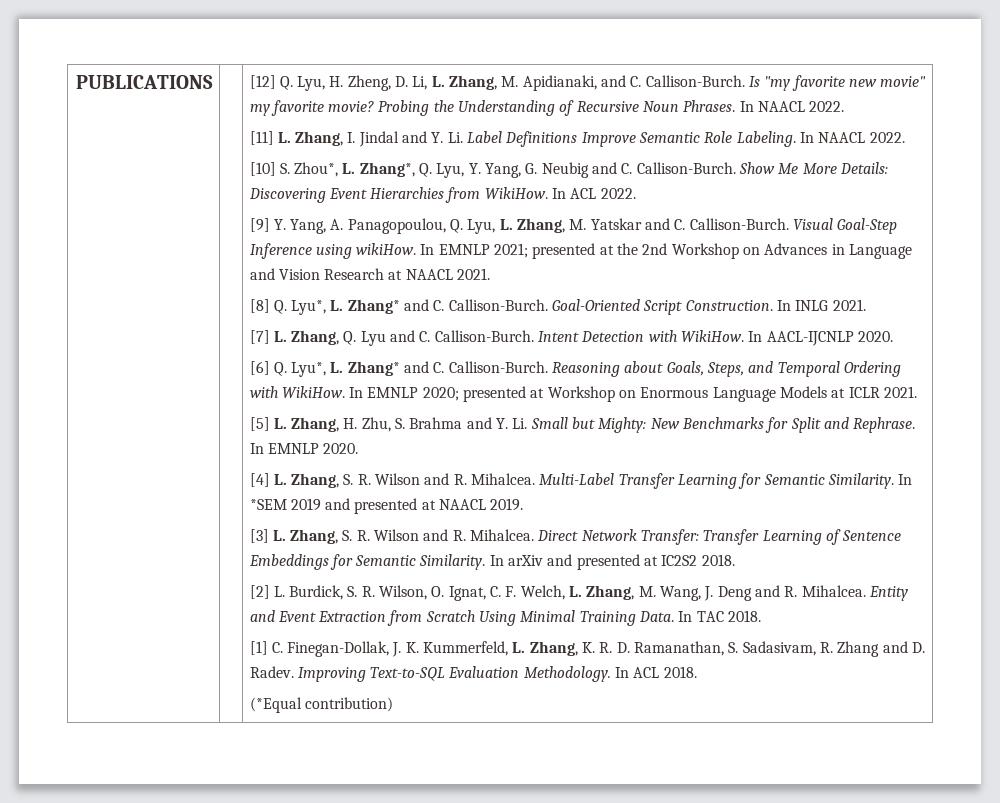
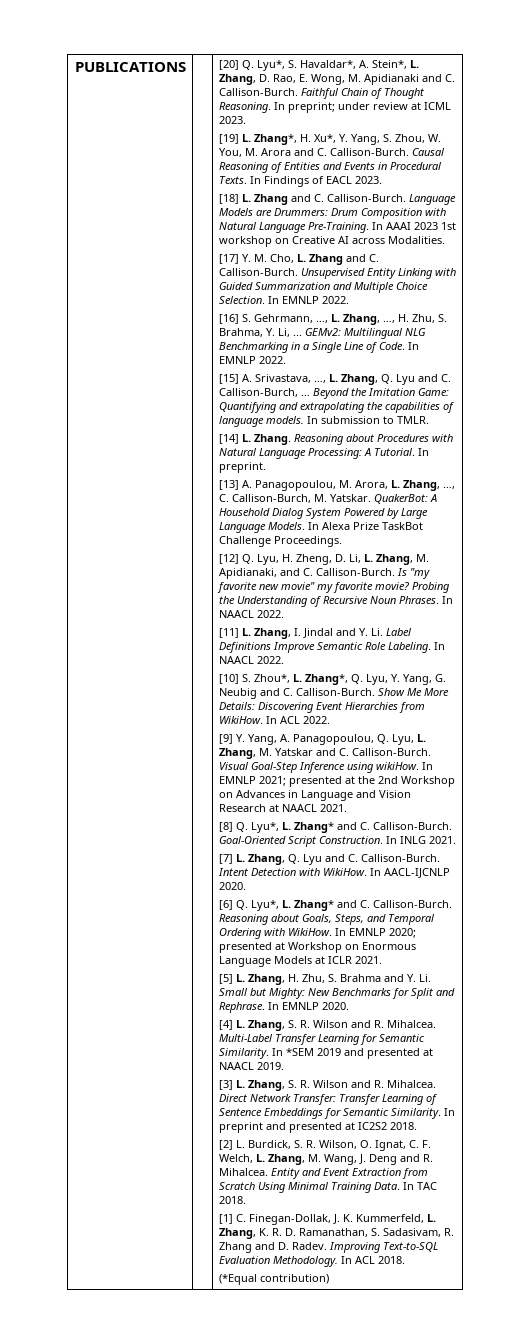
(214, 82) none -> [218,60,419,71] [218,74,455,85] [218,88,424,99] [218,102,451,113] [218,116,246,124] [218,134,441,145] [218,148,445,157] [218,162,442,173] [218,176,382,187] [218,194,456,205] [218,208,446,219] [218,222,456,233] [218,236,445,247] [218,254,379,265] [218,268,456,279] [218,282,428,293] [218,296,349,304] [218,314,447,325] [218,328,426,339] [218,342,419,353] [218,356,286,364] [218,374,451,385] [218,388,449,399] [218,402,454,413] [218,416,429,427] [218,434,453,445] [218,448,429,459] [218,462,266,473] [218,480,455,491] [218,494,437,504] [218,508,428,519] [218,522,423,533] [218,536,342,547] [20] Q. Lyu*, S. Havaldar*, A. Stein*, L. Zhang, D. Rao, E. Wong, M. Apidianaki and C. Callison-Burch. Faithful Chain of Thought Reasoning. In preprint; under review at ICML 2023. // [19] L. Zhang*, H. Xu*, Y. Yang, S. Zhou, W. You, M. Arora and C. Callison-Burch. Causal Reasoning of Entities and Events in Procedural Texts. In Findings of EACL 2023. // [18] L. Zhang and C. Callison-Burch. Language Models are Drummers: Drum Composition with Natural Language Pre-Training. In AAAI 2023 1st workshop on Creative AI across Modalities. // [17] Y. M. Cho, L. Zhang and C. Callison-Burch. Unsupervised Entity Linking with Guided Summarization and Multiple Choice Selection. In EMNLP 2022. // [16] S. Gehrmann, …, L. Zhang, …, H. Zhu, S. Brahma, Y. Li, ... GEMv2: Multilingual NLG Benchmarking in a Single Line of Code. In EMNLP 2022. // [15] A. Srivastava, …, L. Zhang, Q. Lyu and C. Callison-Burch, … Beyond the Imitation Game: Quantifying and extrapolating the capabilities of language models. In submission to TMLR. // [14] L. Zhang. Reasoning about Procedures with Natural Language Processing: A Tutorial. In preprint. // [13] A. Panagopoulou, M. Arora, L. Zhang, …, C. Callison-Burch, M. Yatskar. QuakerBot: A Household Dialog System Powered by Large Language Models. In Alexa Prize TaskBot Challenge Proceedings. //
[508,555,544,566] arXiv -> [218,1122,263,1133] preprint

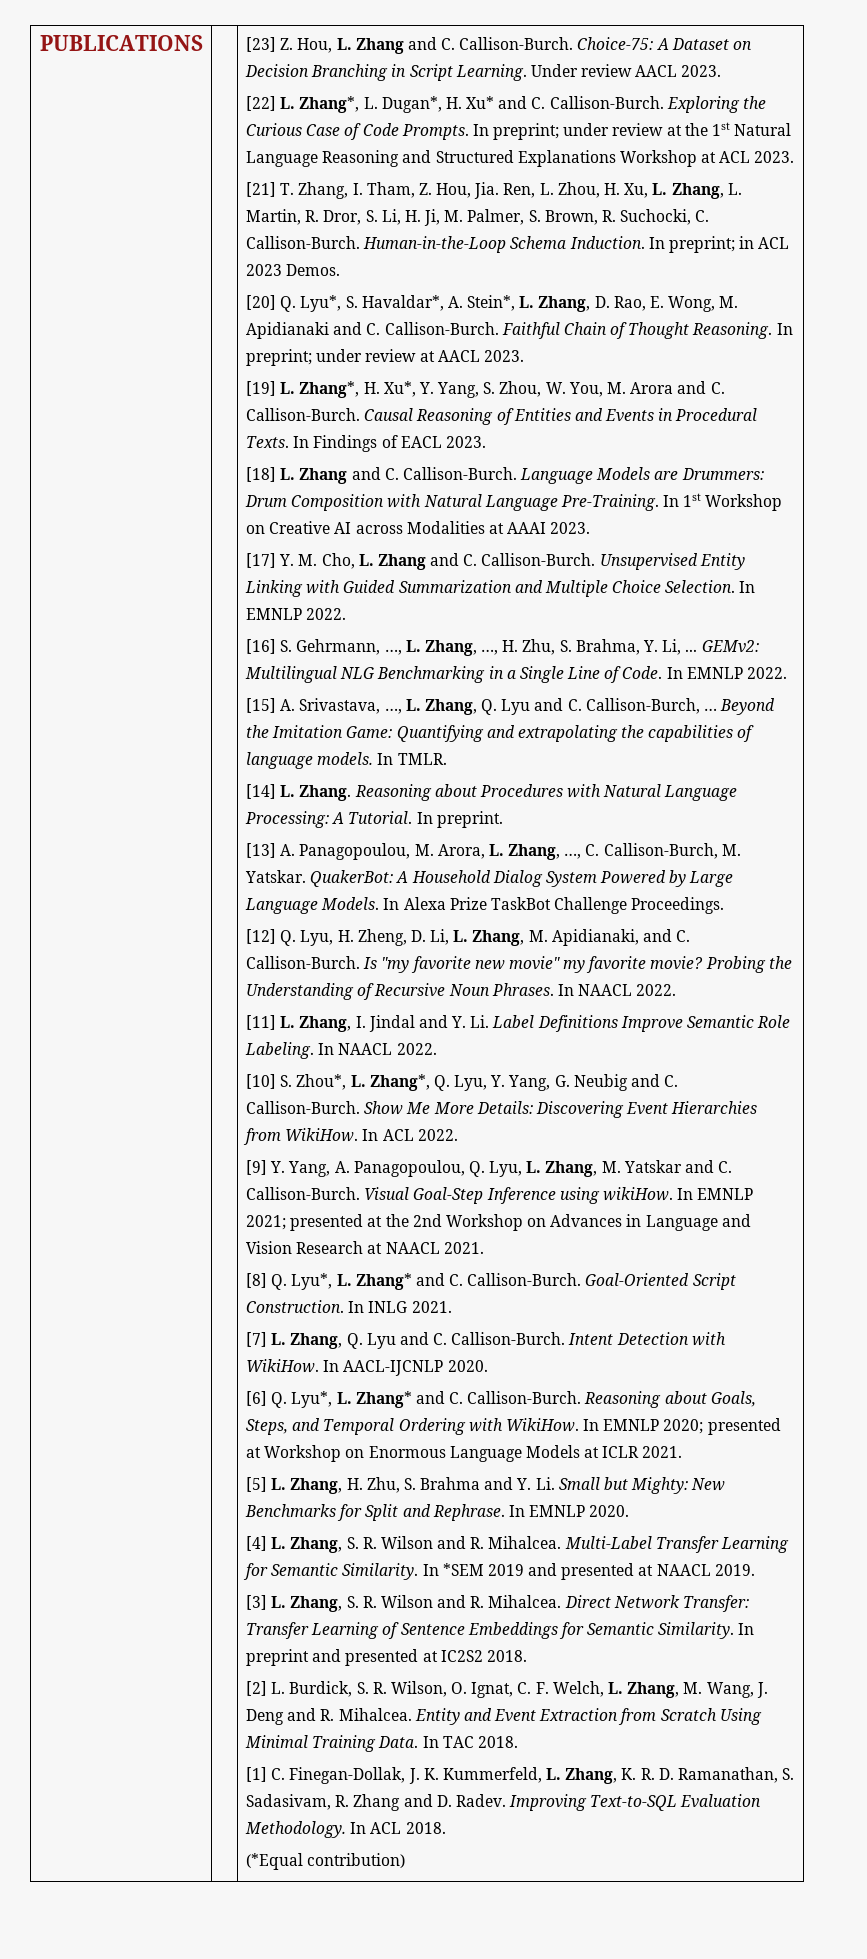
(187, 67) none -> [245,37,753,54] [244,64,722,81] [245,96,767,113] [245,122,792,140] [245,150,795,167] [245,182,742,199] [245,209,710,226] [245,236,790,253] [245,264,341,276] [23] Z. Hou, L. Zhang and C. Callison-Burch. Choice-75: A Dataset on Decision Branching in Script Learning. Under review AACL 2023. // [22] L. Zhang*, L. Dugan*, H. Xu* and C. Callison-Burch. Exploring the Curious Case of Code Prompts. In preprint; under review at the 1st Natural Language Reasoning and Structured Explanations Workshop at ACL 2023. // [21] T. Zhang, I. Tham, Z. Hou, Jia. Ren, L. Zhou, H. Xu, L. Zhang, L. Martin, R. Dror, S. Li, H. Ji, M. Palmer, S. Brown, R. Suchocki, C. Callison-Burch. Human-in-the-Loop Schema Induction. In preprint; in ACL 2023 Demos. //
[423,102,451,110] ICML -> [437,350,480,362] AACL
[385,222,456,230] [218,236,445,247] AAAI 2023 1st workshop on Creative AI across Modalities. -> [683,493,783,511] [245,521,591,534] 1st Workshop on Creative AI across Modalities at AAAI 2023.
[320,416,394,424] submission to -> (394, 759) none

